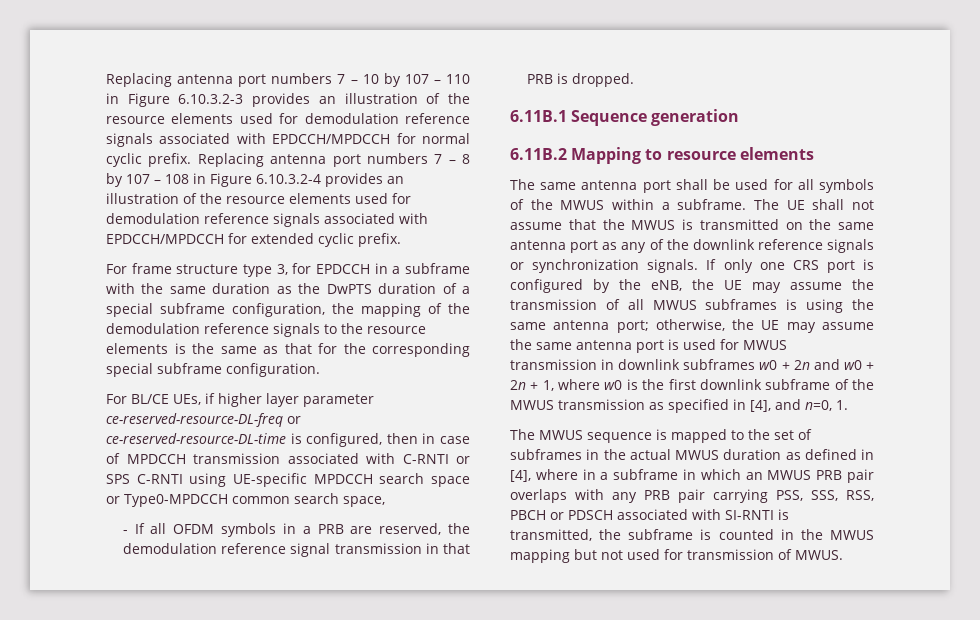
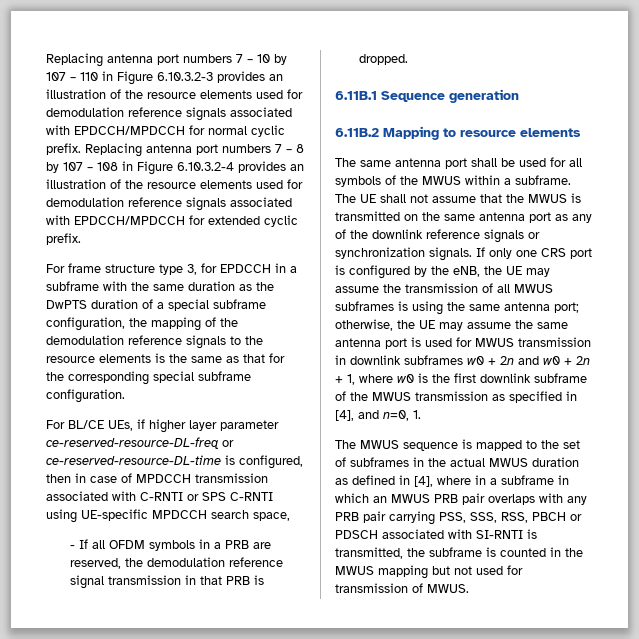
[431,476,470,487] [106,493,339,507] space or Type0-MPDCCH common search -> (249, 514) none

